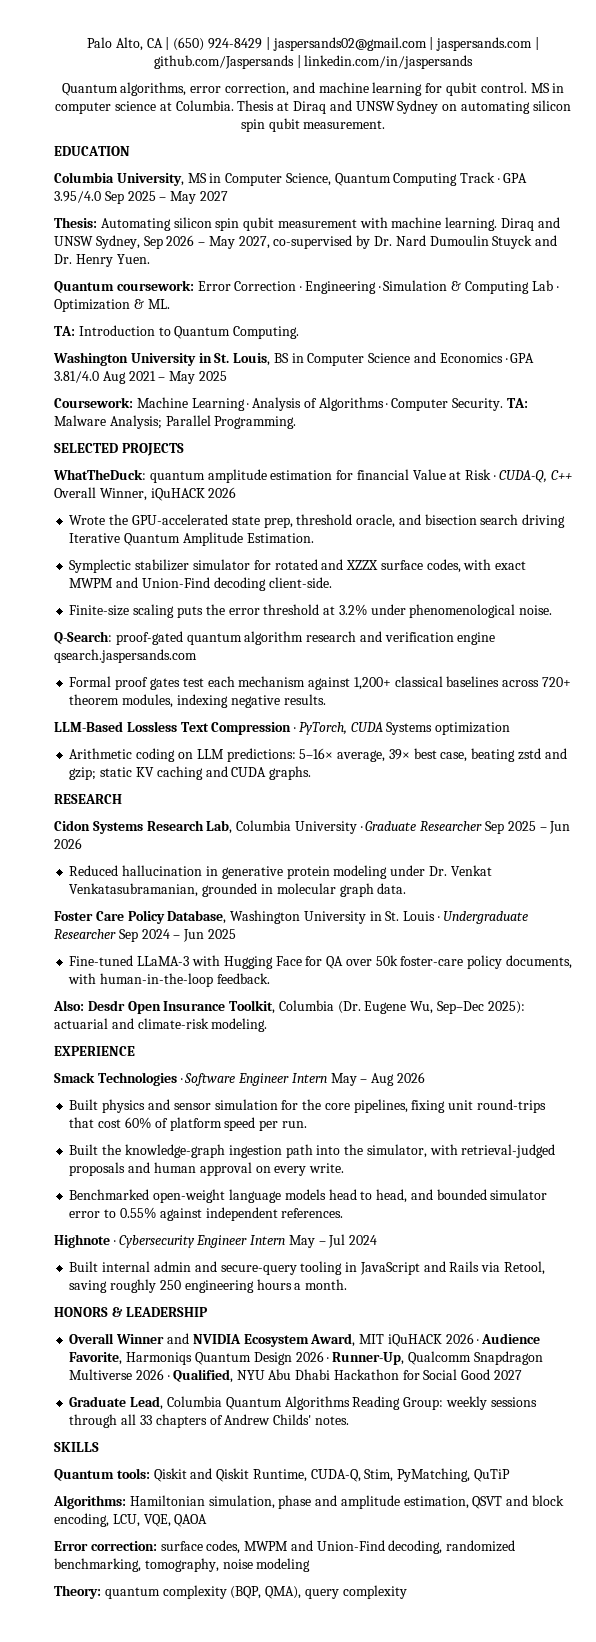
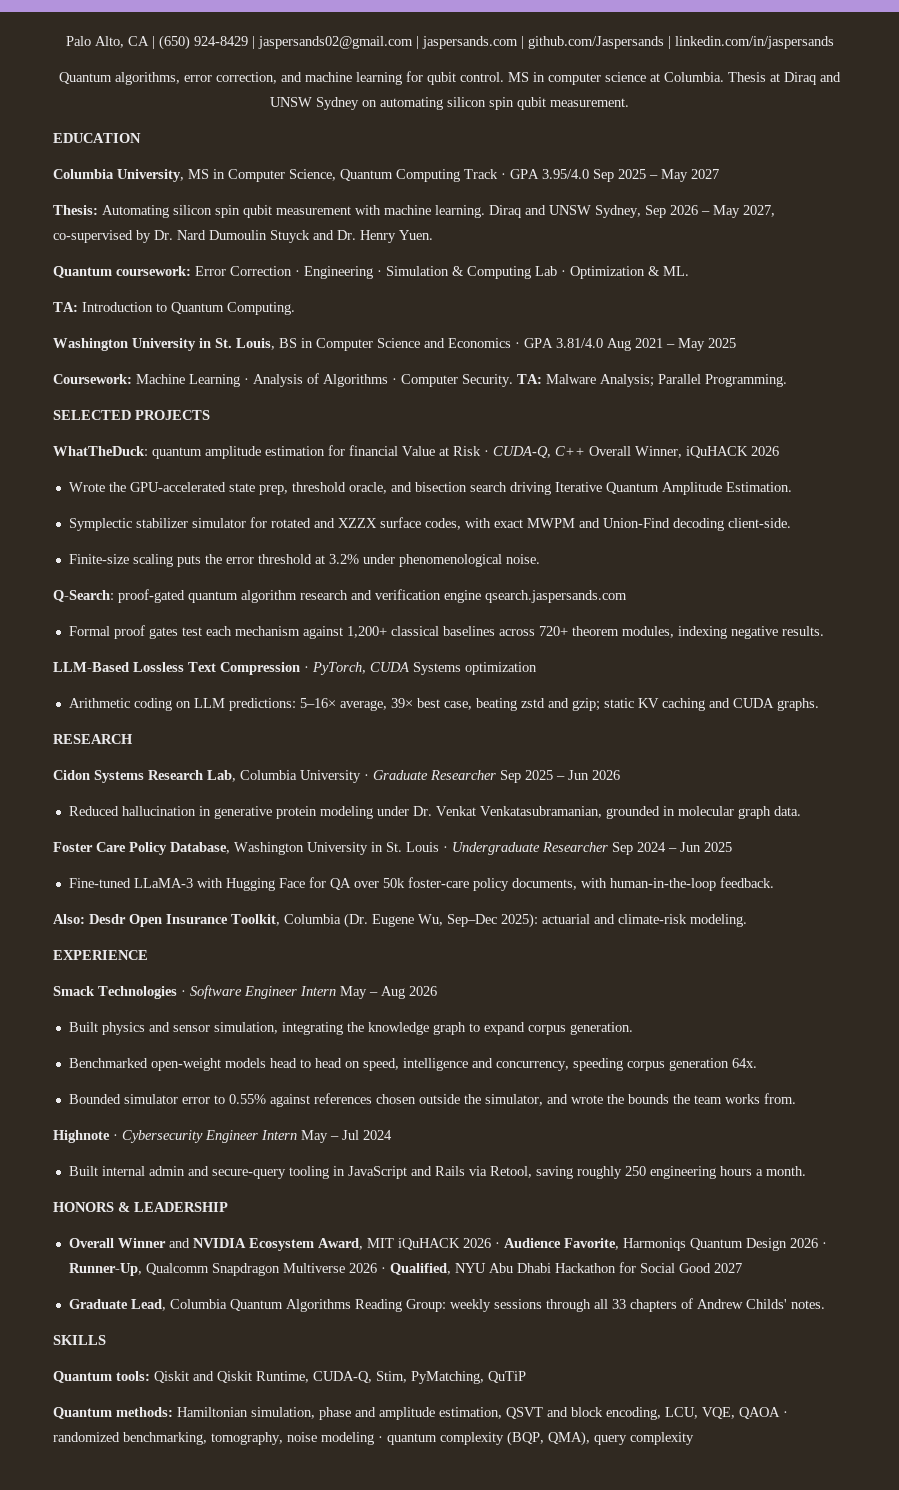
[214,1099,546,1113] [69,1117,307,1131] [69,1144,556,1158] [69,1162,345,1176] simulation for the core pipelines, fixing unit round-trips that cost 60% of platform speed per run. // Built the knowledge-graph ingestion path into the simulator, with retrieval-judged proposals and human approval on every write. -> [213,1022,633,1035] simulation, integrating the knowledge graph to expand corpus generation.
[228,1189,281,1203] language -> (221, 1064) none
[376,1189,487,1203] head, and bounded -> [314,1058,757,1071] [68,1094,121,1104] head on speed, intelligence and concurrency, speeding corpus generation 64x. // Bounded
[205,1207,344,1221] independent references. -> [313,1093,796,1106] references chosen outside the simulator, and wrote the bounds the team works from.
[53,1495,126,1509] Algorithms: -> [53,1407,173,1419] Quantum methods:
[54,1540,443,1554] // Error correction: surface codes, MWPM and Union-Find decoding, -> [783,1411,788,1417] ·
[54,1585,101,1599] // Theory: -> [378,1436,383,1442] ·

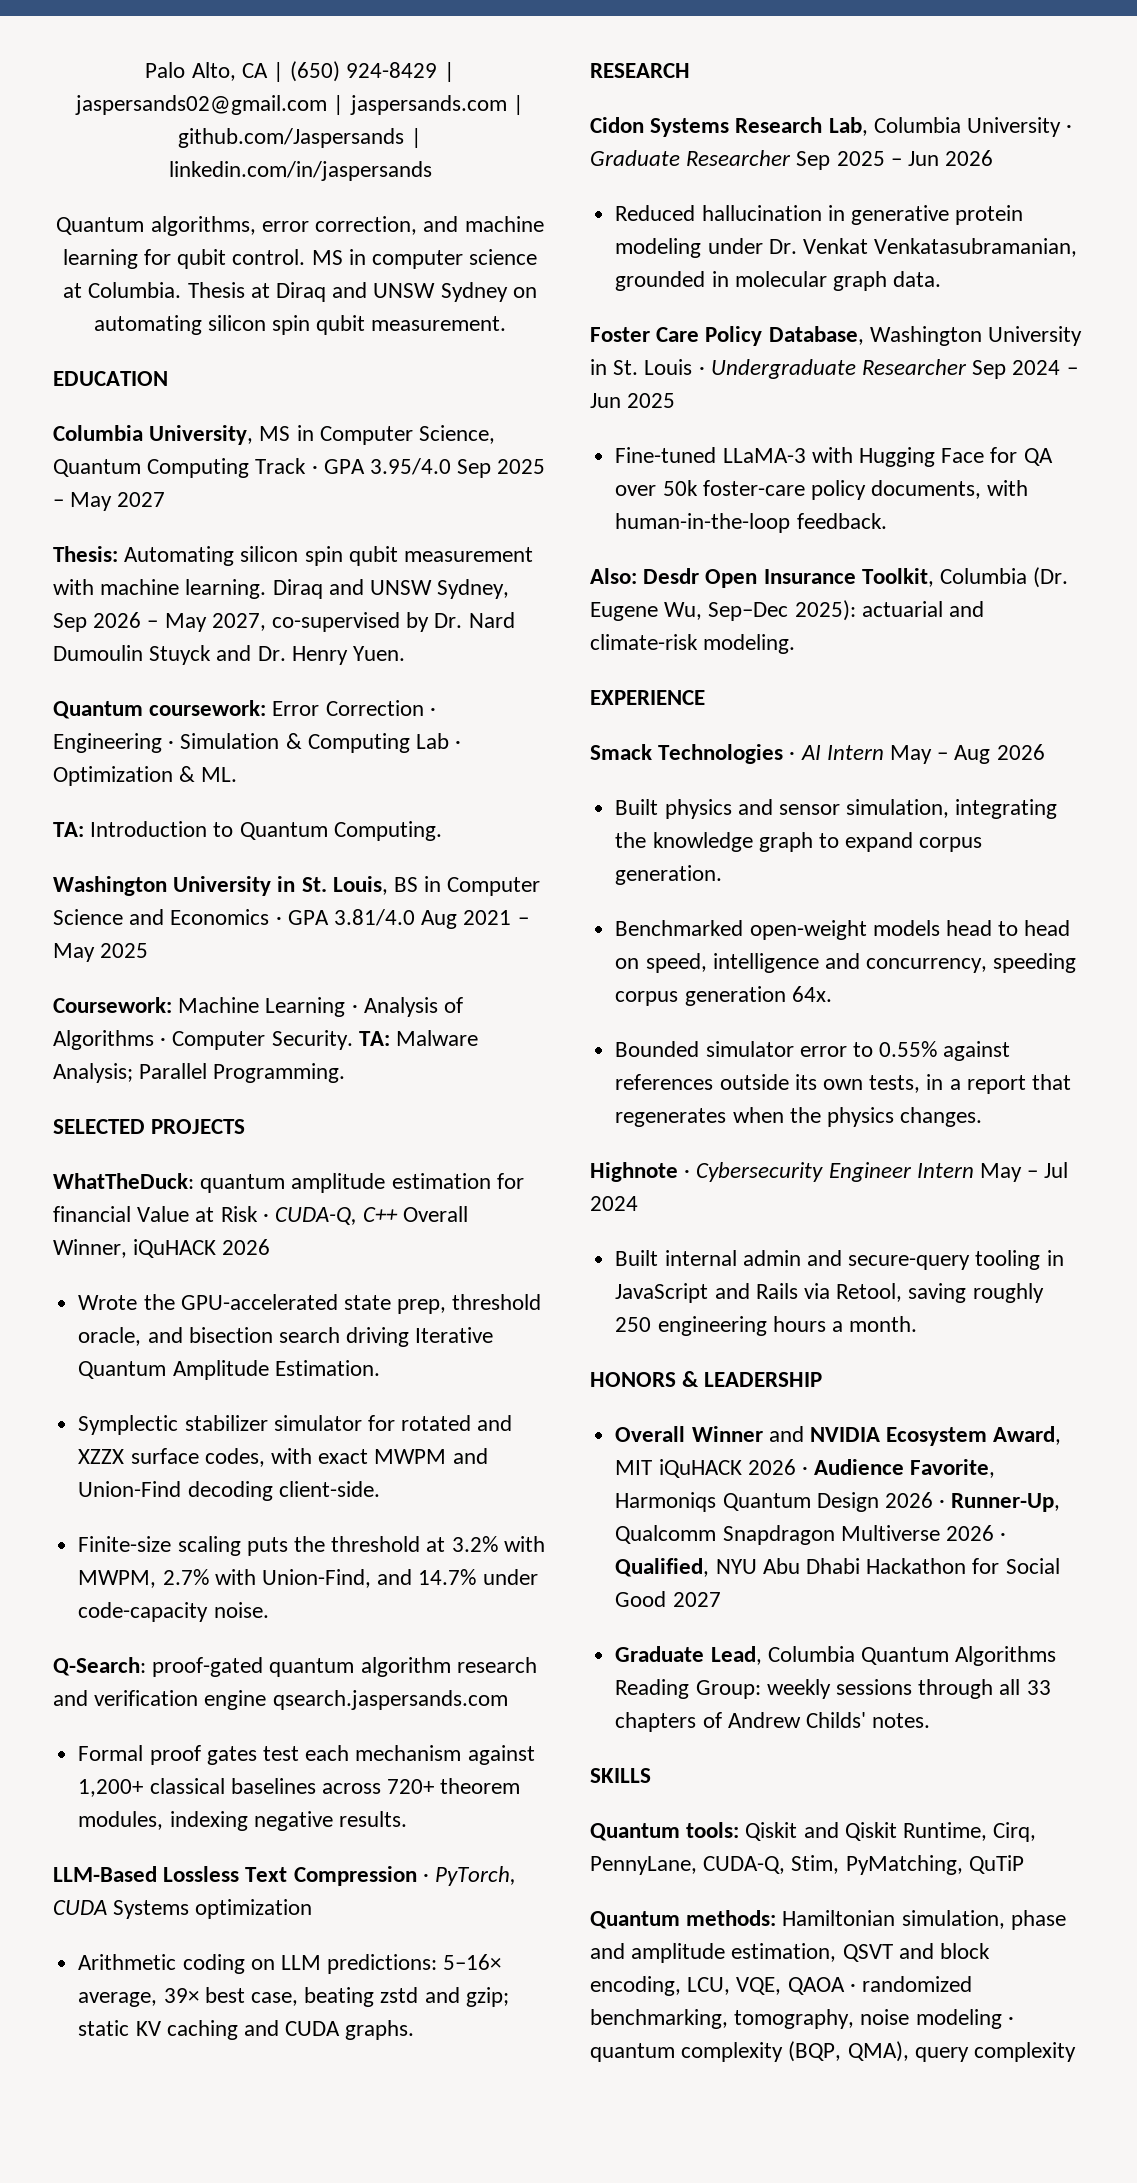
[225,557,254,564] error -> (325, 1544) none
[362,554,502,567] under phenomenological -> [503,1536,545,1552] [78,1569,538,1588] [78,1602,209,1622] with MWPM, 2.7% with Union-Find, and 14.7% under code-capacity
[190,985,297,999] Software Engineer -> [800,745,821,760] AI
[375,1093,796,1106] chosen outside the simulator, and wrote the bounds the team works from. -> [719,1074,1071,1094] [615,1107,983,1127] outside its own tests, in a report that regenerates when the physics changes.
(309, 1377) none -> [993,1822,1037,1842] [590,1856,697,1875] Cirq, PennyLane,

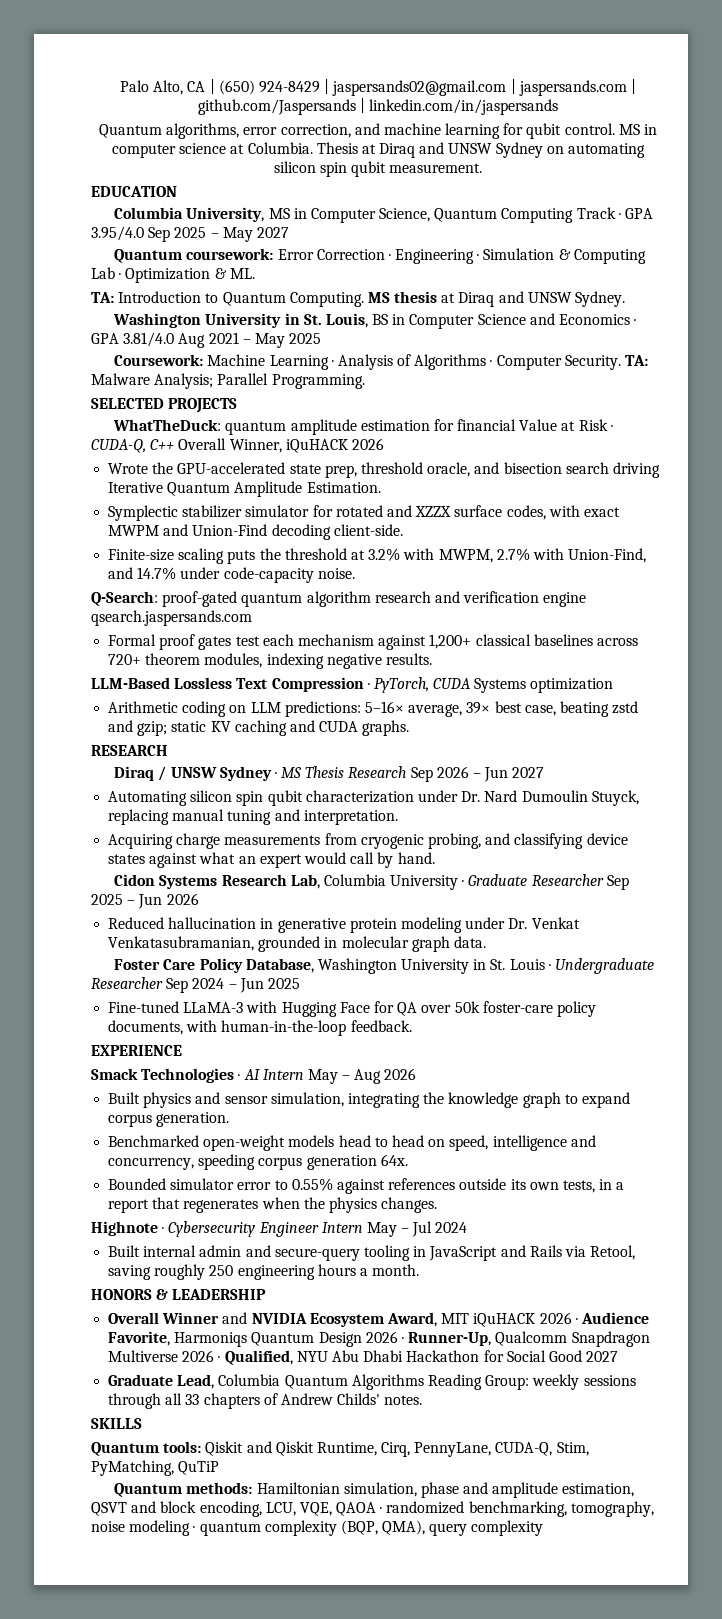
[53,546,534,566] [53,579,510,599] [53,612,515,632] [53,645,406,665] // Thesis: Automating silicon spin qubit measurement with machine learning. Diraq and UNSW Sydney, Sep 2026 – May 2027, co-supervised by Dr. Nard Dumoulin Stuyck and Dr. Henry Yuen. -> (289, 232) none
(442, 831) none -> [367,291,626,307] MS thesis at Diraq and UNSW Sydney.
(690, 70) none -> [114,766,545,782] [108,790,639,806] [108,809,398,825] [108,833,628,849] [108,852,435,868] // Diraq / UNSW Sydney · MS Thesis Research Sep 2026 – Jun 2027 // Automating silicon spin qubit characterization under Dr. Nard Dumoulin Stuyck, replacing manual tuning and interpretation. // Acquiring charge measurements from cryogenic probing, and classifying device states against what an expert would call by hand.
[590,567,1069,588] [590,600,985,621] [590,634,796,654] // Also: Desdr Open Insurance Toolkit, Columbia (Dr. Eugene Wu, Sep–Dec 2025): actuarial and climate-risk modeling. -> (412, 1026) none

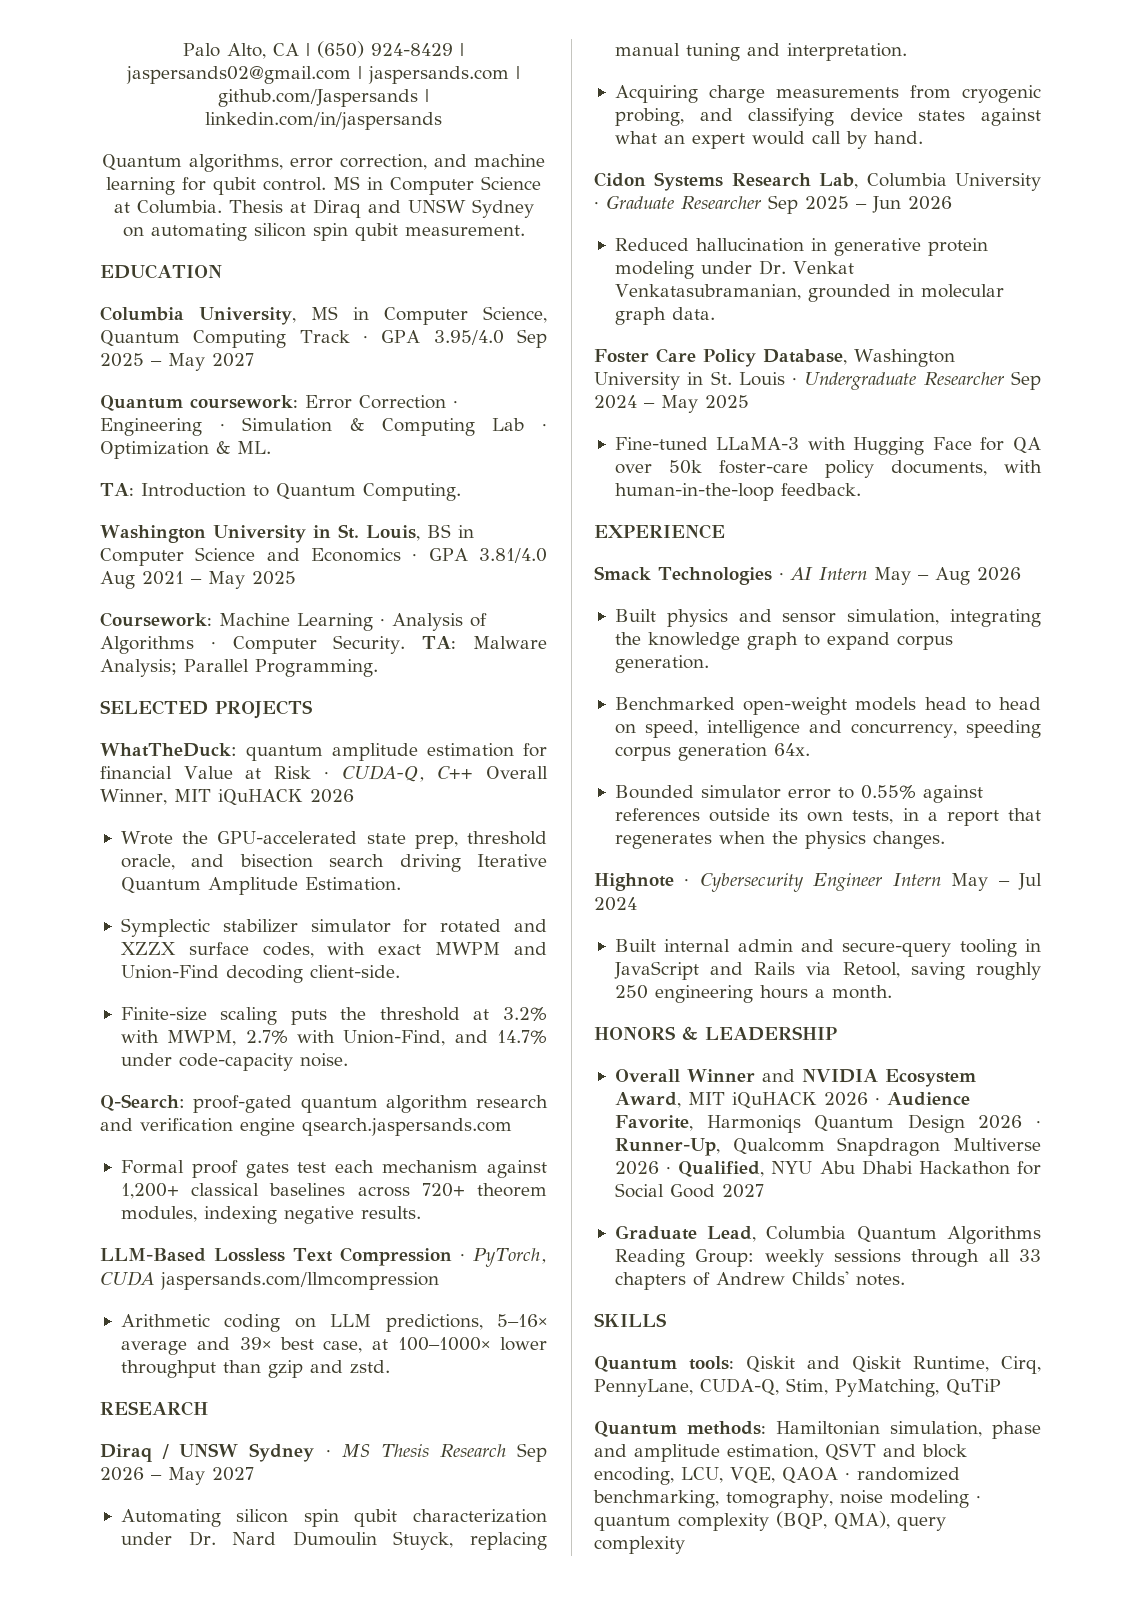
[111,143,227,158] computer science -> [390,176,541,195] Computer Science
[367,291,626,307] MS thesis at Diraq and UNSW Sydney. -> (461, 492) none
(282, 446) none -> [173,789,211,802] MIT
[474,678,614,693] Systems optimization -> [159,1272,439,1290] jaspersands.com/llmcompression
[284,701,639,717] [108,720,410,736] predictions: 5–16× average, 39× best case, beating zstd and gzip; static KV caching and CUDA graphs. -> [385,1314,547,1332] [120,1337,547,1355] [120,1360,390,1378] predictions, 5–16× average and 39× best case, at 100–1000× lower throughput than gzip and zstd.
[484,767,509,782] Jun -> [168,1467,205,1485] May
[239,978,264,993] Jun -> [661,395,698,413] May

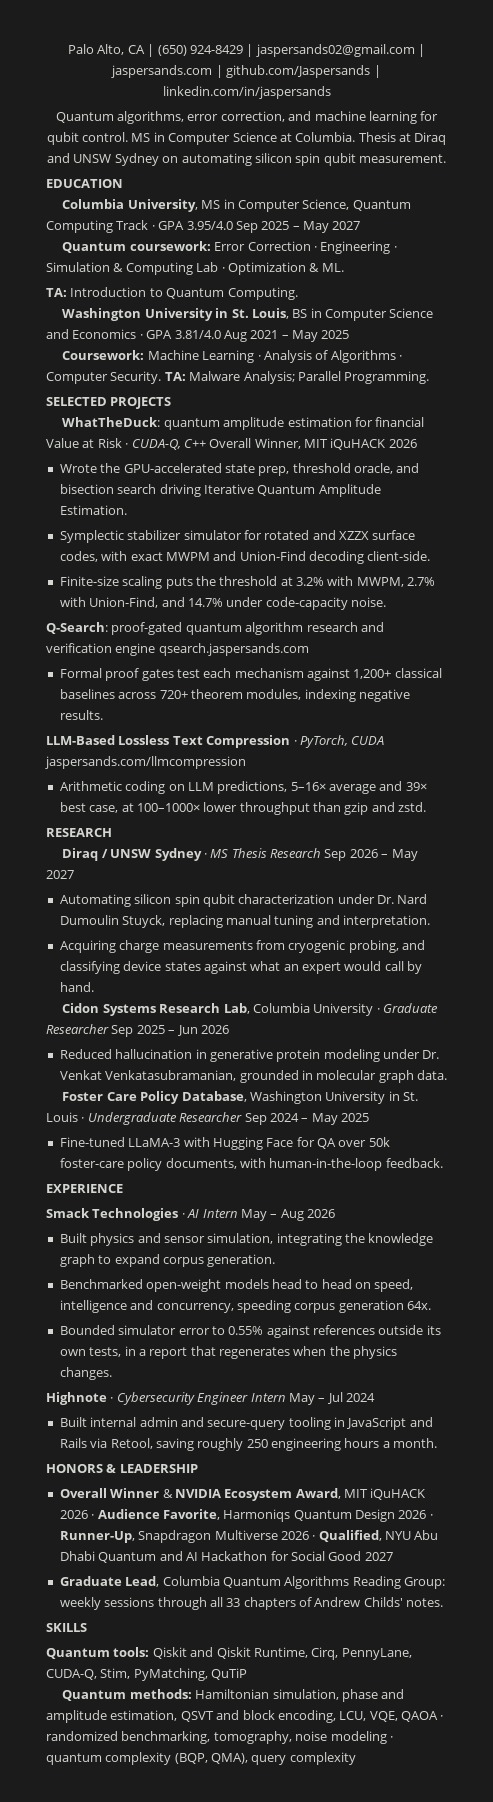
[761,1069,795,1082] and -> [162,1489,173,1498] &
[732,1138,825,1155] Qualcomm -> (135, 1537) none
(913, 1167) none -> [98,1551,198,1563] Quantum and AI

